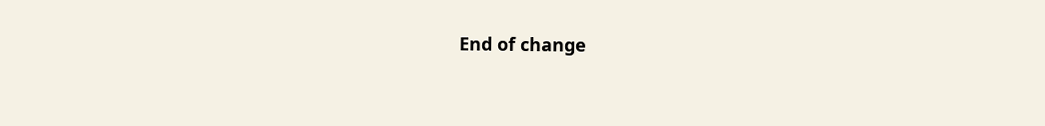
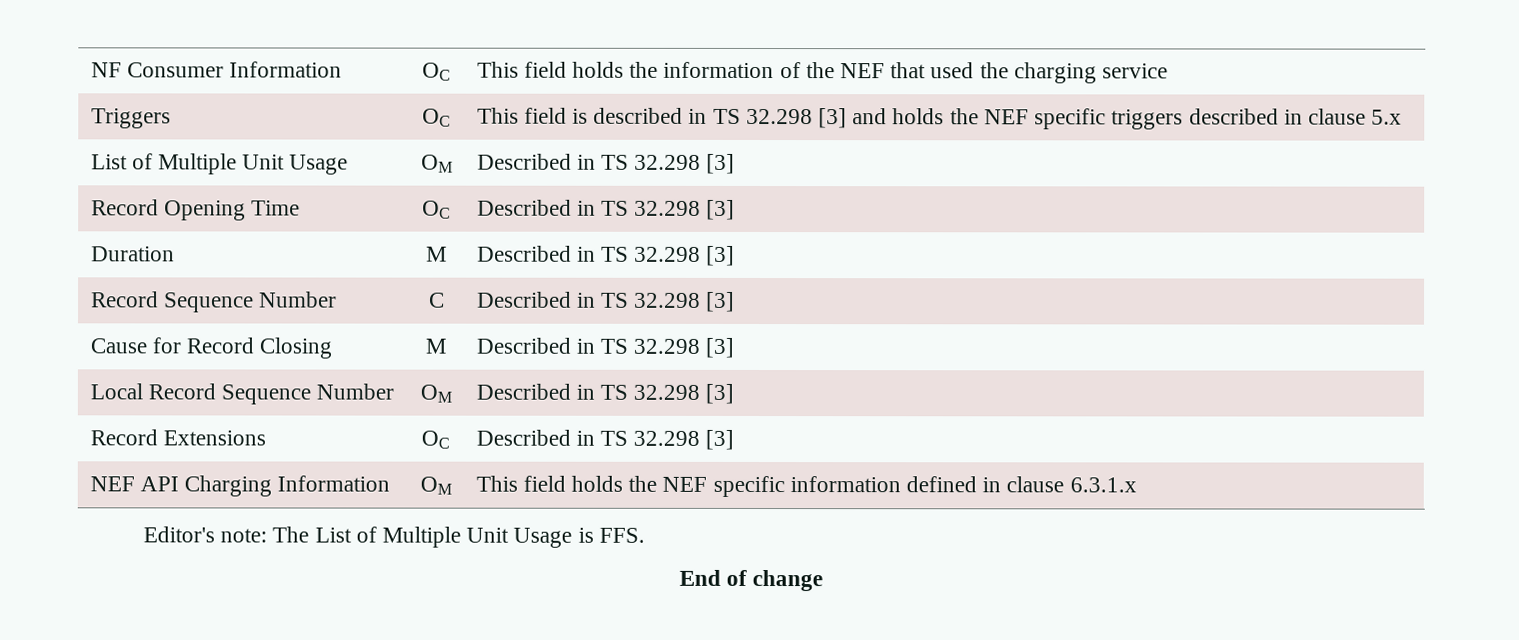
(459, 43) none -> [90,61,343,78] [422,62,451,81] [476,61,1169,84] [90,108,171,129] [422,108,451,127] [476,107,1403,130] [90,153,349,175] [420,154,453,173] [476,153,736,174] [90,199,301,221] [422,200,451,219] [476,199,736,220] [90,246,175,262] [426,246,447,262] [476,245,736,266] [90,291,338,313] [428,292,445,308] [476,291,736,312] [89,337,333,359] [425,338,446,354] [475,337,735,358] [89,383,395,405] [419,384,452,403] [475,383,735,404] [89,429,266,446] [421,430,450,449] [475,429,735,450] [89,475,391,497] [419,476,452,495] [475,475,1137,498] [142,526,645,548] NF Consumer Information | OC | This field holds the information of the NEF that used the charging service // Triggers | OC | This field is described in TS 32.298 [3] and holds the NEF specific triggers described in clause 5.x // List of Multiple Unit Usage | OM | Described in TS 32.298 [3] // Record Opening Time | OC | Described in TS 32.298 [3] // Duration | M | Described in TS 32.298 [3] // Record Sequence Number | C | Described in TS 32.298 [3] // Cause for Record Closing | M | Described in TS 32.298 [3] // Local Record Sequence Number | OM | Described in TS 32.298 [3] // Record Extensions | OC | Described in TS 32.298 [3] // NEF API Charging Information | OM | This field holds the NEF specific information defined in clause 6.3.1.x // Editor's note: The List of Multiple Unit Usage is FFS. //

